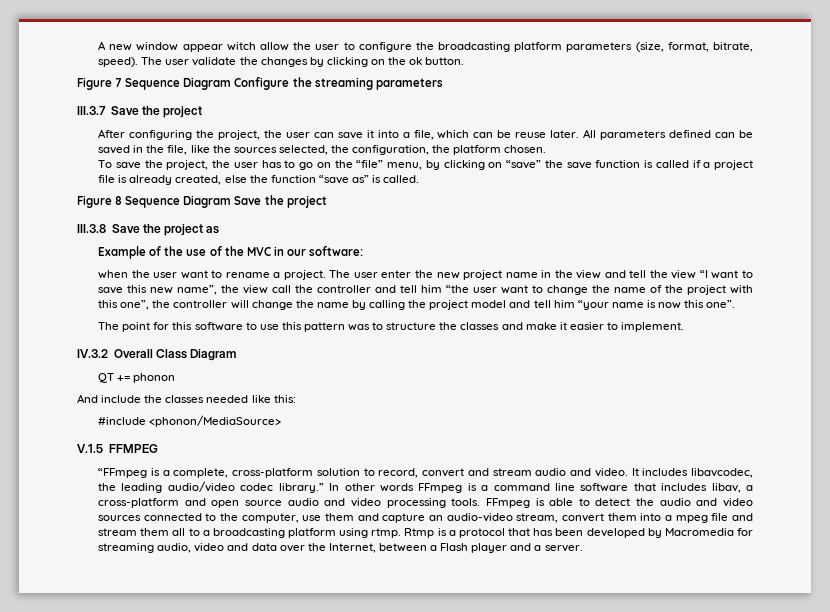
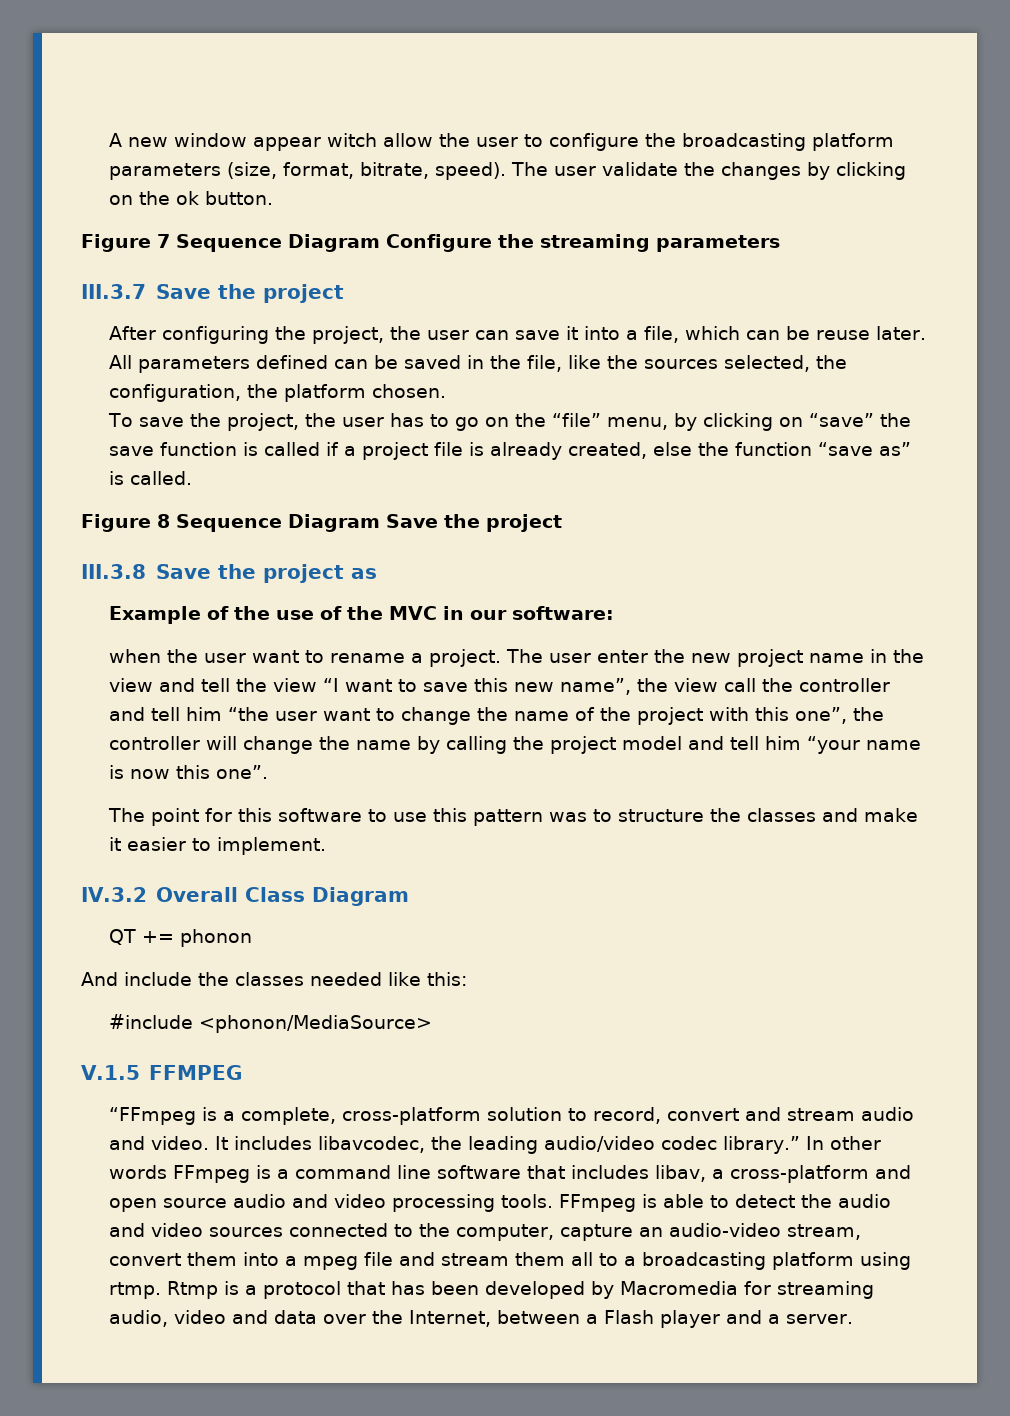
[302,513,379,521] use them and -> (554, 1232) none

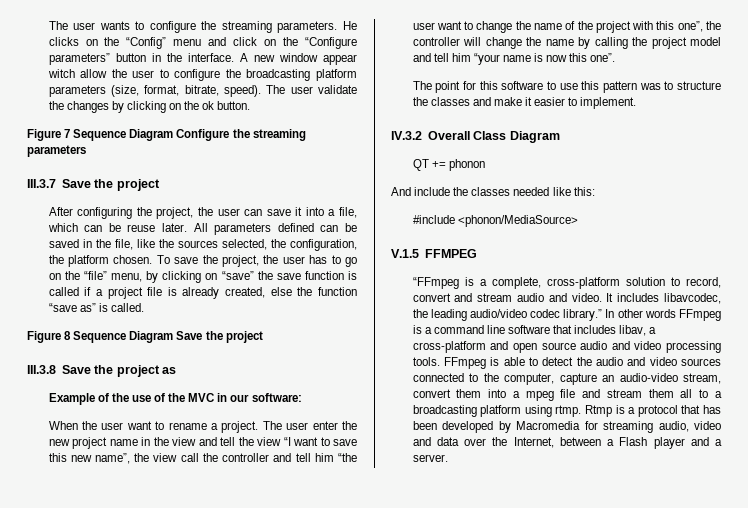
(108, 140) none -> [48,21,357,33] [48,37,358,49] [48,53,234,65] The user wants to configure the streaming parameters. He clicks on the “Config” menu and click on the “Configure parameters” button in the interface.
(446, 391) // -> (153, 259) none
[108,649,161,663] when -> [48,421,78,430] When

